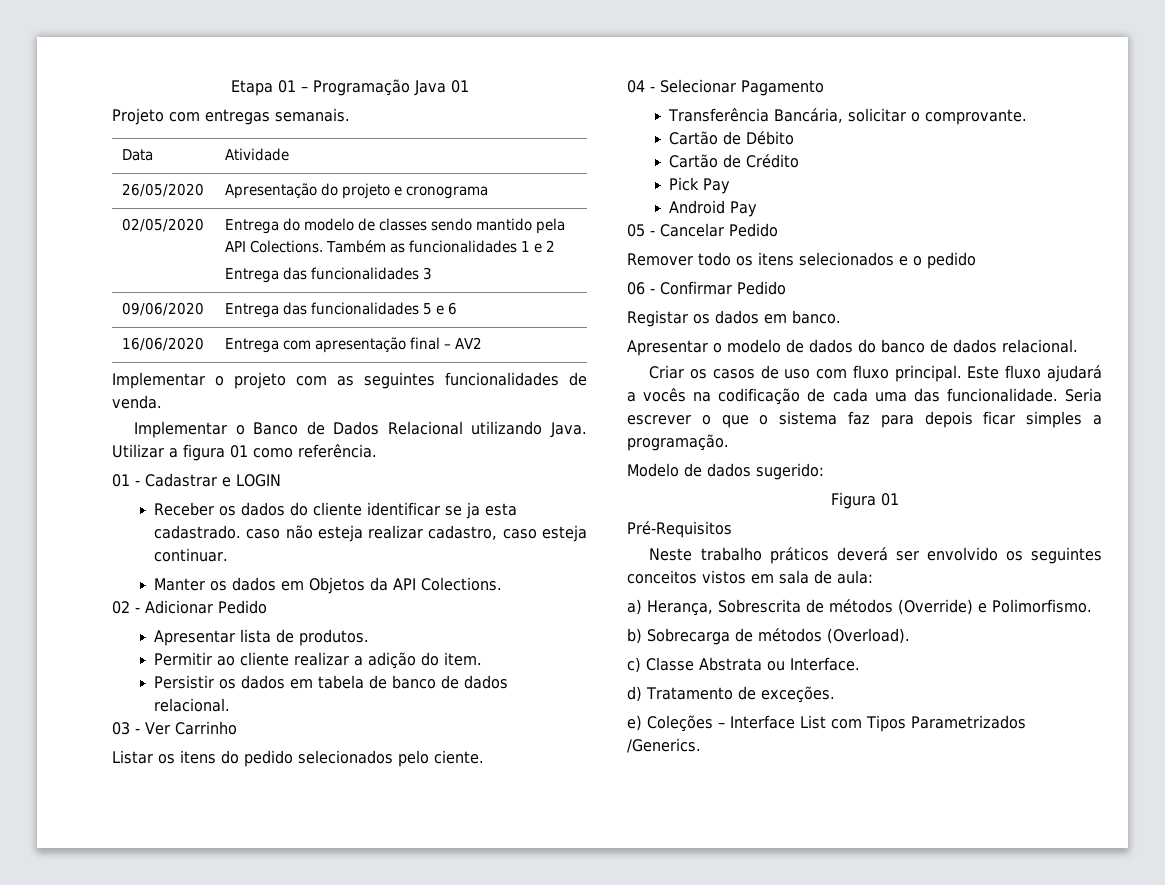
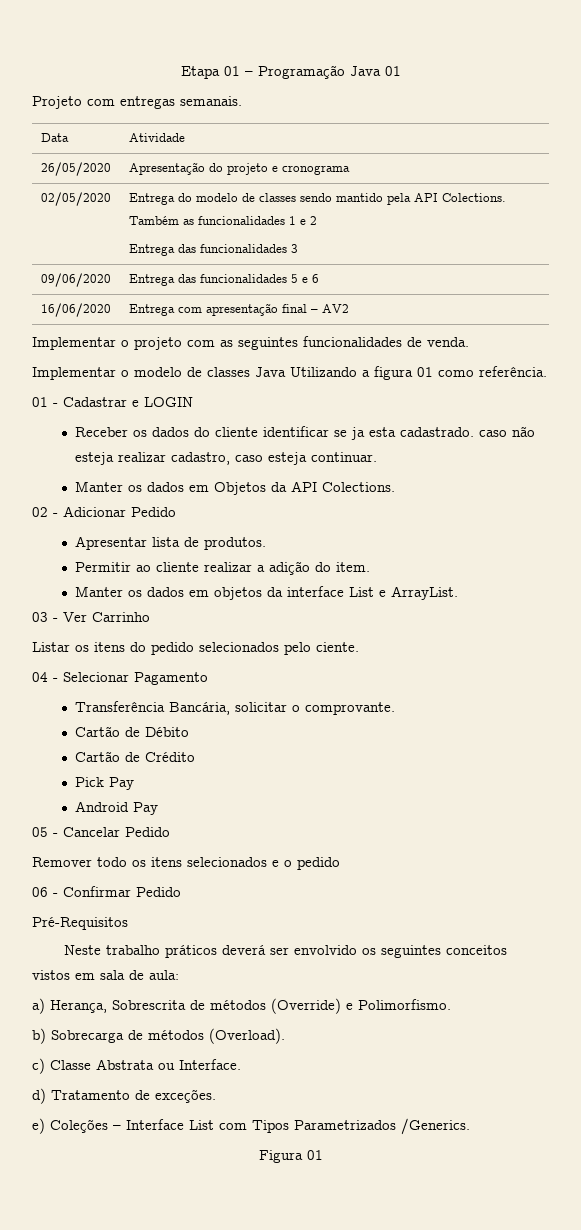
[253,421,587,438] [112,444,164,458] Banco de Dados Relacional utilizando Java. Utilizar -> [134,367,357,377] modelo de classes Java Utilizando
[154,675,509,689] [154,698,231,712] Persistir os dados em tabela de banco de dados relacional. -> [74,586,458,600] Manter os dados em objetos da interface List e ArrayList.
[627,310,841,327] [627,339,1078,356] [649,365,1102,382] [627,388,1102,405] [627,411,1102,428] [627,434,729,451] [627,463,824,480] [830,492,899,509] // Registar os dados em banco. // Apresentar o modelo de dados do banco de dados relacional. // Criar os casos de uso com fluxo principal. Este fluxo ajudará a vocês na codificação de cada uma das funcionalidade. Seria escrever o que o sistema faz para depois ficar simples a programação. // Modelo de dados sugerido: // Figura 01 -> (181, 892) none
(701, 745) none -> [258,1150,323,1163] // Figura 01

